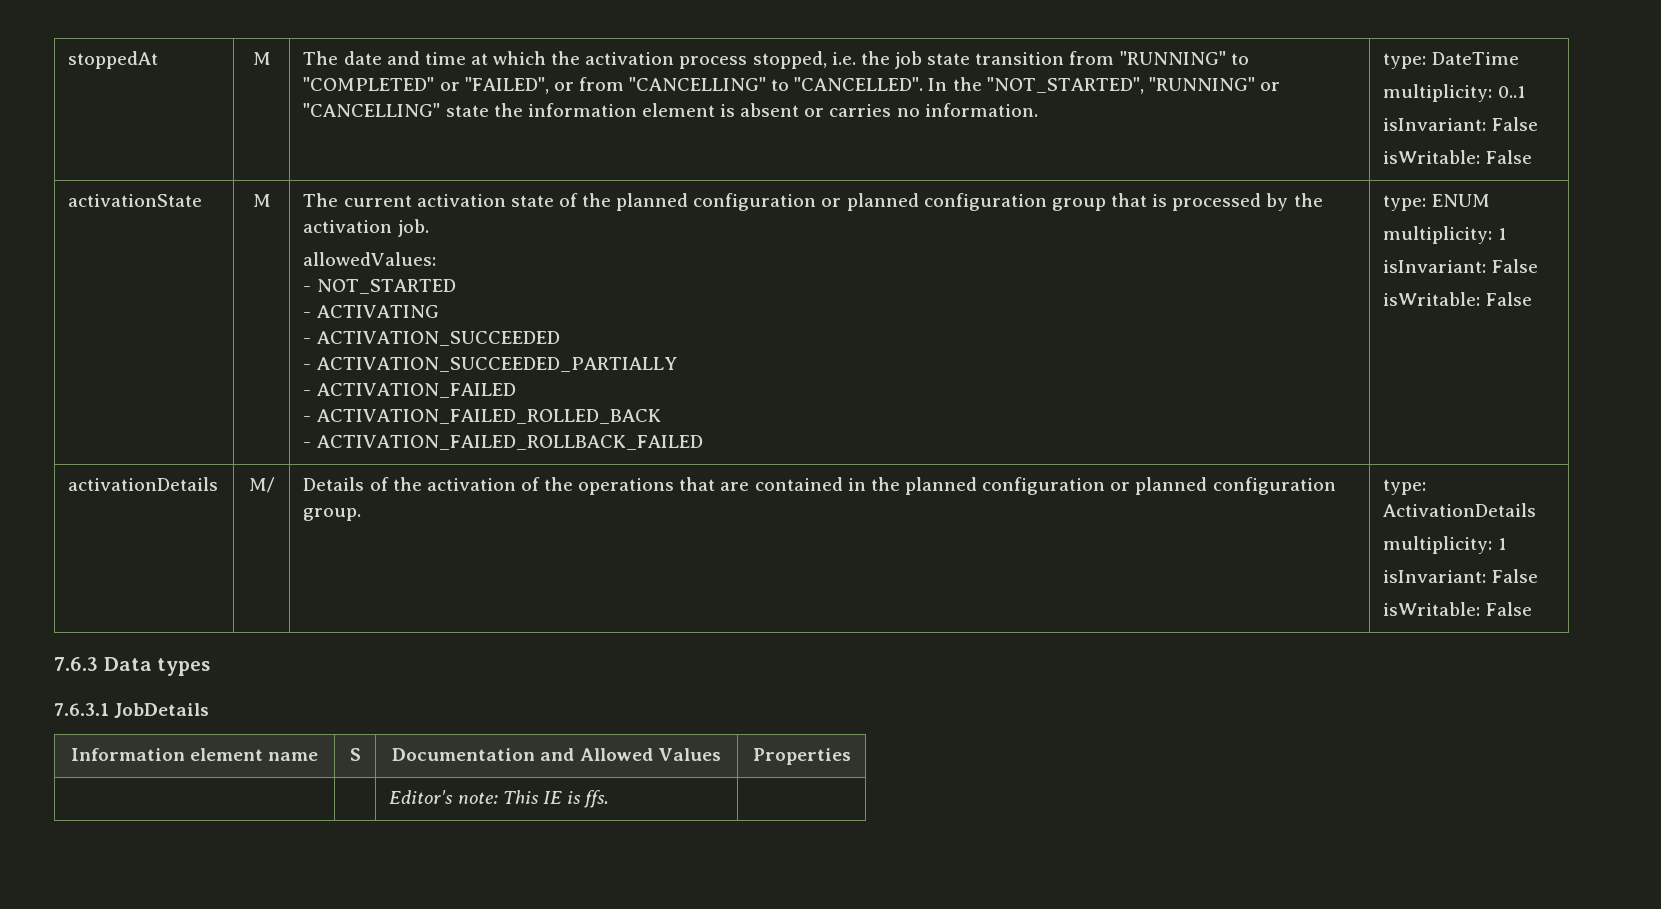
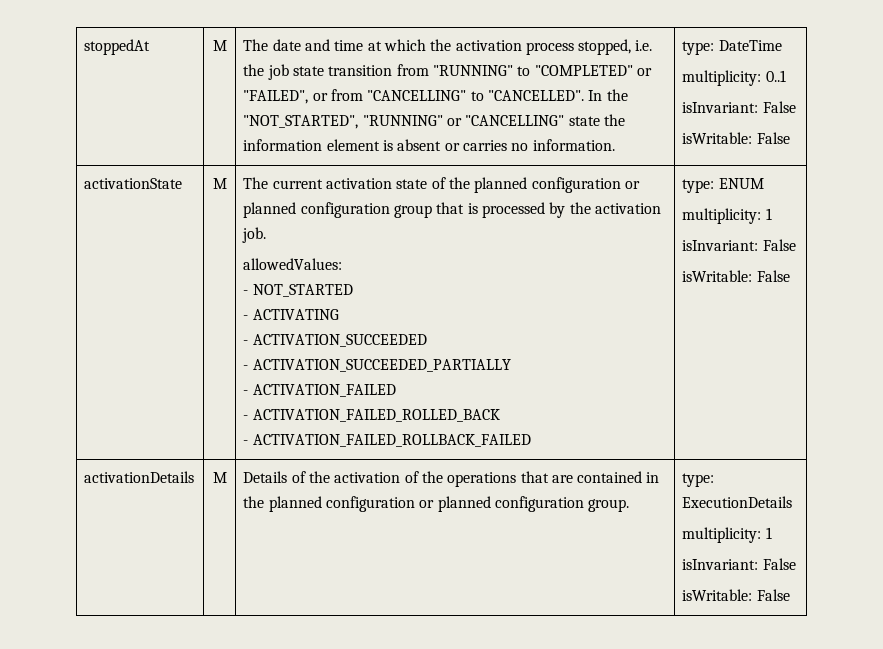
[248,477,275,493] M/ -> [212,472,227,483] M
[1383,503,1537,517] [1383,536,1506,554] [1383,569,1538,583] [1383,602,1532,616] [54,657,211,676] [54,703,210,718] [70,748,319,761] [349,748,361,761] [392,748,721,761] [752,748,851,765] [389,790,610,808] ActivationDetails // multiplicity: 1 // isInvariant: False // isWritable: False // 7.6.3 Data types // 7.6.3.1 JobDetails // Information element name | S | Documentation and Allowed Values | Properties // | | Editor's note: This IE is ffs. | -> [682,496,793,508] [682,527,772,543] [682,558,796,570] [682,589,790,601] ExecutionDetails // multiplicity: 1 // isInvariant: False // isWritable: False

